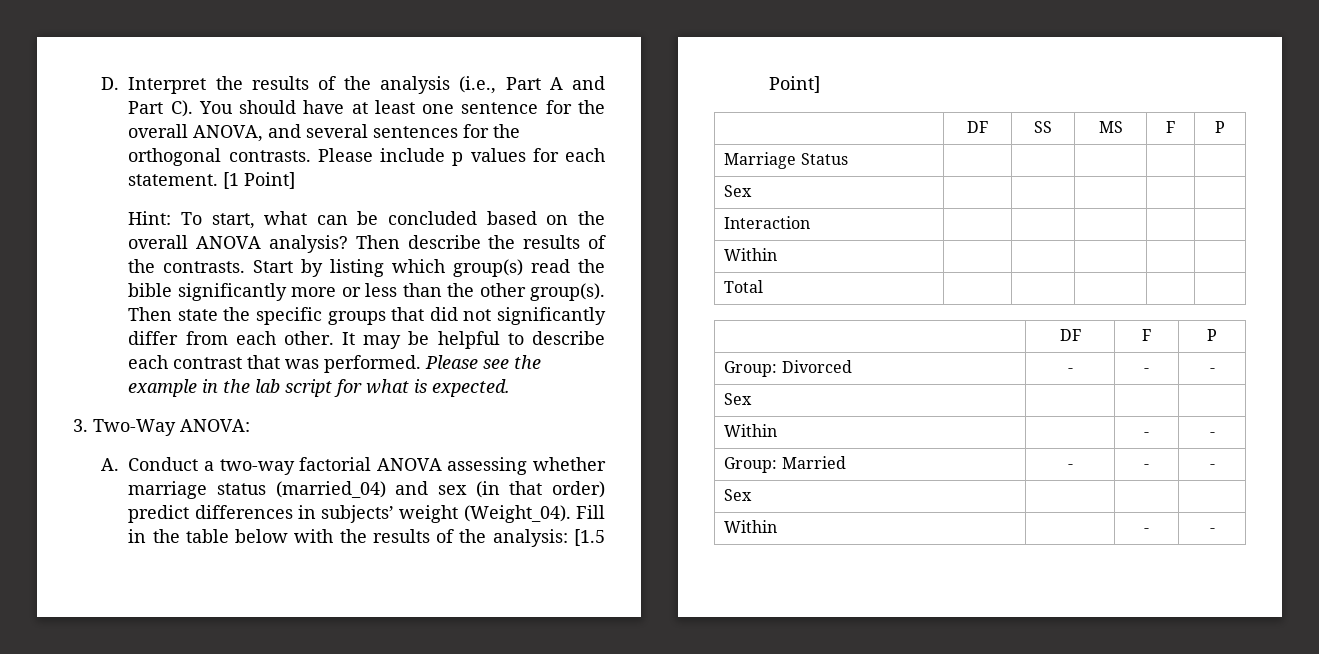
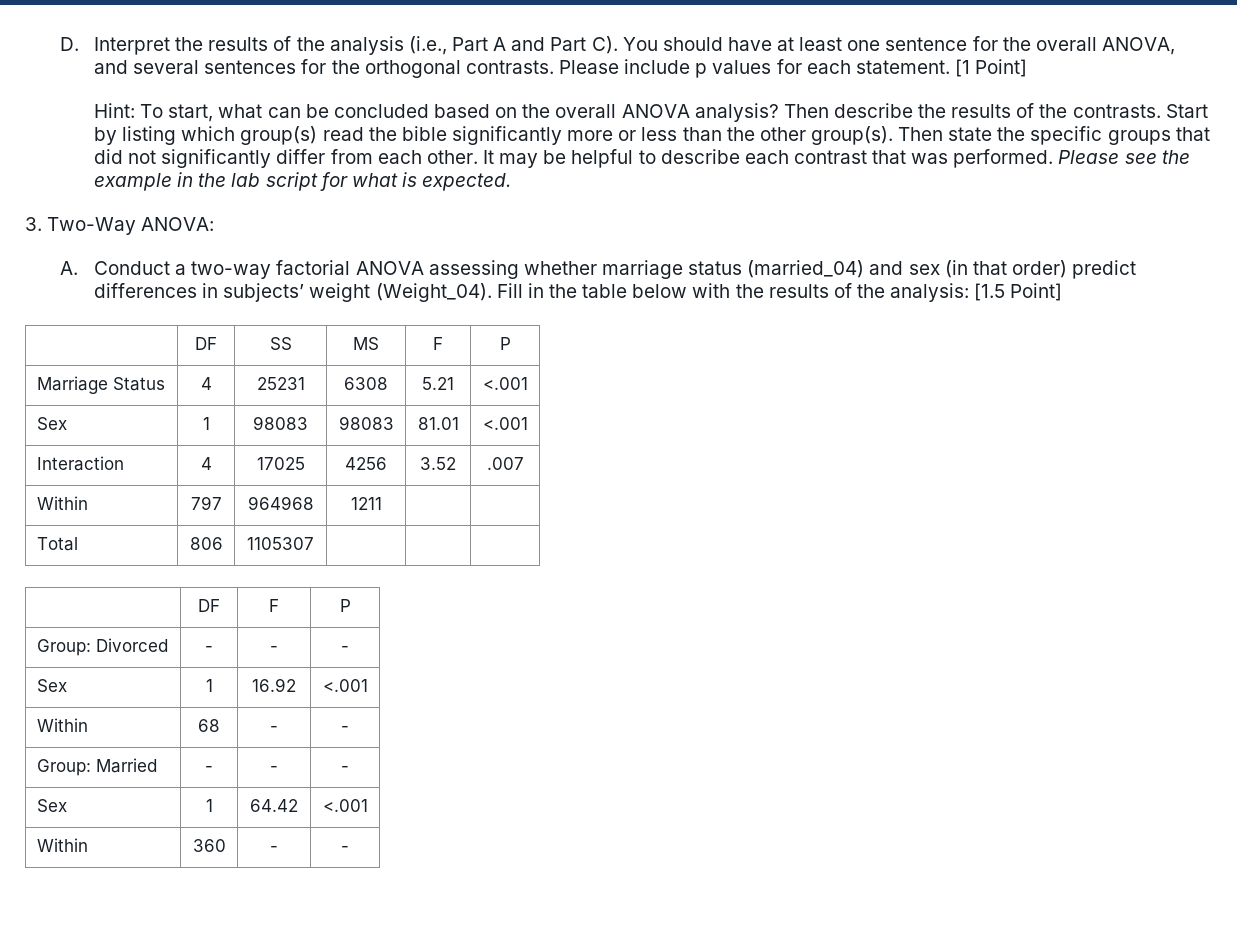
[724,185,753,197] [724,216,811,229] [724,248,778,261] | | | | // Sex | | | | | // Interaction | | | | | // Within | | | -> [200,377,212,390] [256,377,305,390] [344,377,388,390] [422,377,454,390] [482,377,528,390] [36,417,67,430] [202,417,210,430] [253,416,308,430] [338,416,394,430] [417,417,459,430] [482,417,528,430] [36,456,124,471] [200,457,212,470] [256,457,305,470] [345,457,387,470] [420,457,456,470] [486,457,524,470] [36,496,88,510] [190,496,222,510] [247,496,314,510] [350,497,382,510] 4 | 25231 | 6308 | 5.21 | <.001 // Sex | 1 | 98083 | 98083 | 81.01 | <.001 // Interaction | 4 | 17025 | 4256 | 3.52 | .007 // Within | 797 | 964968 | 1211
(764, 286) | -> [189,537,223,550] [247,537,314,550] 806 | 1105307
[724,424,778,437] | | // Within | -> [205,679,213,692] [252,678,296,692] [322,679,368,692] [36,718,88,732] [198,719,220,732] 1 | 16.92 | <.001 // Within | 68
[724,520,778,533] | | // Within | -> [205,799,213,812] [250,799,298,812] [322,799,368,812] [36,838,88,852] [192,839,226,852] 1 | 64.42 | <.001 // Within | 360

